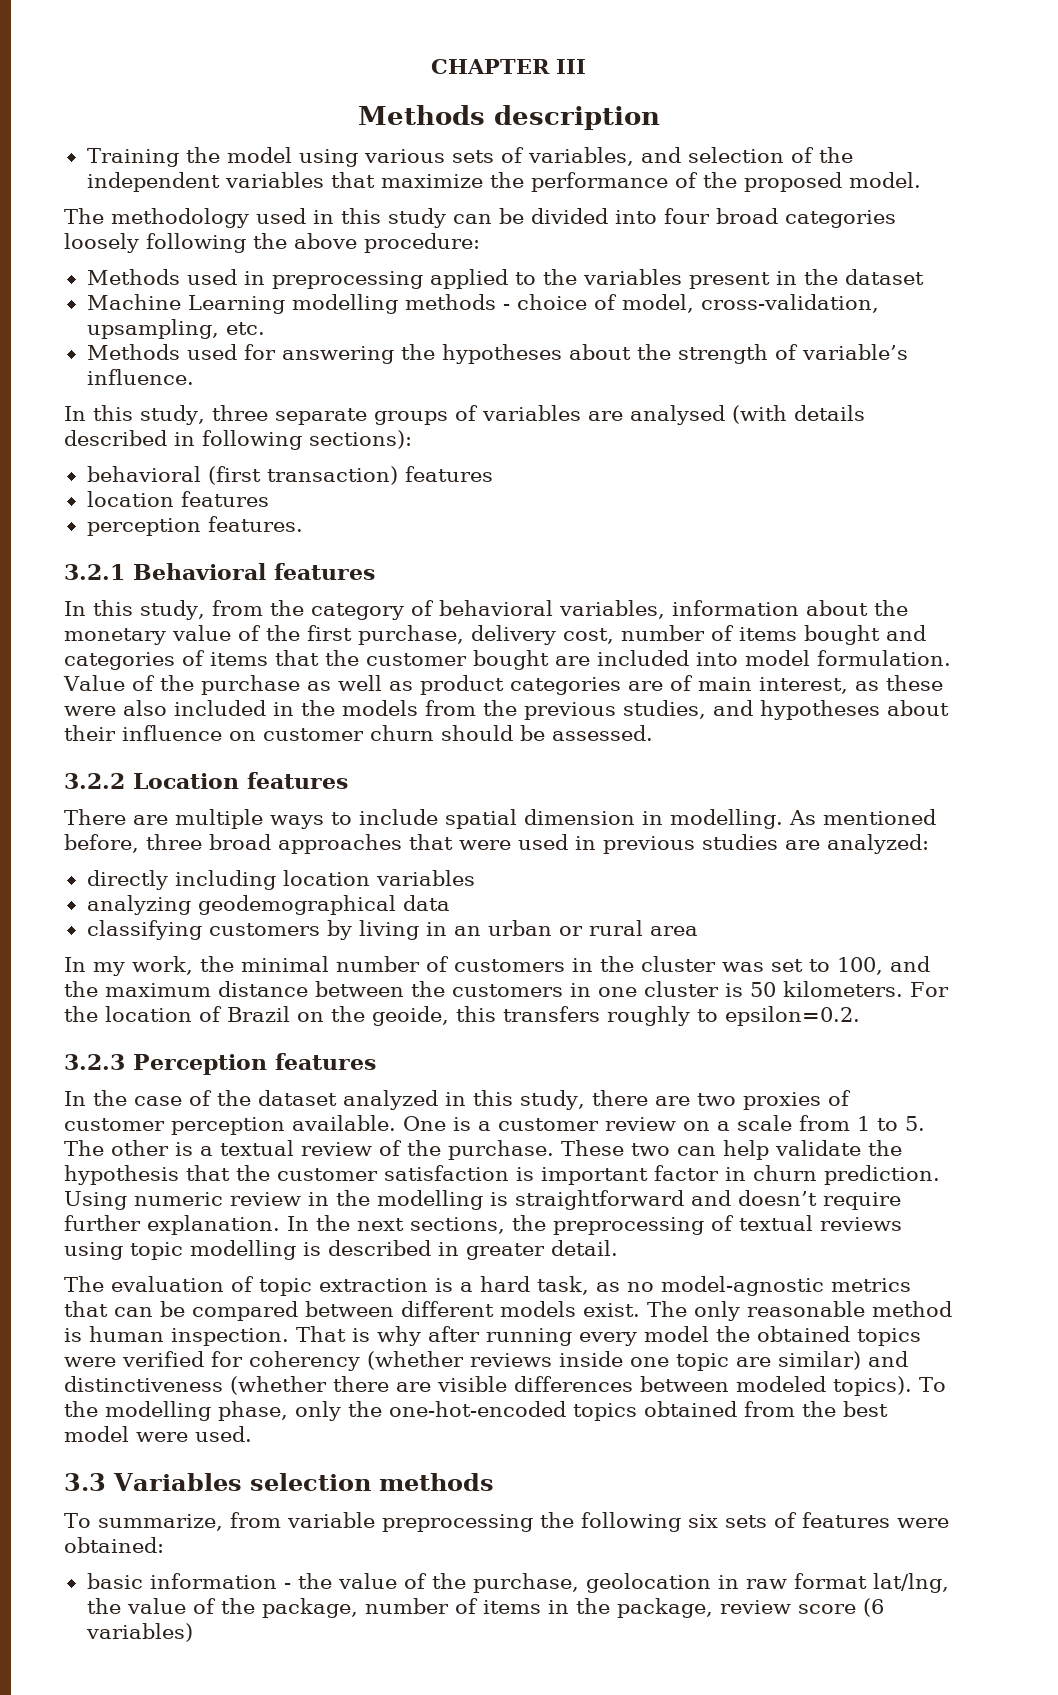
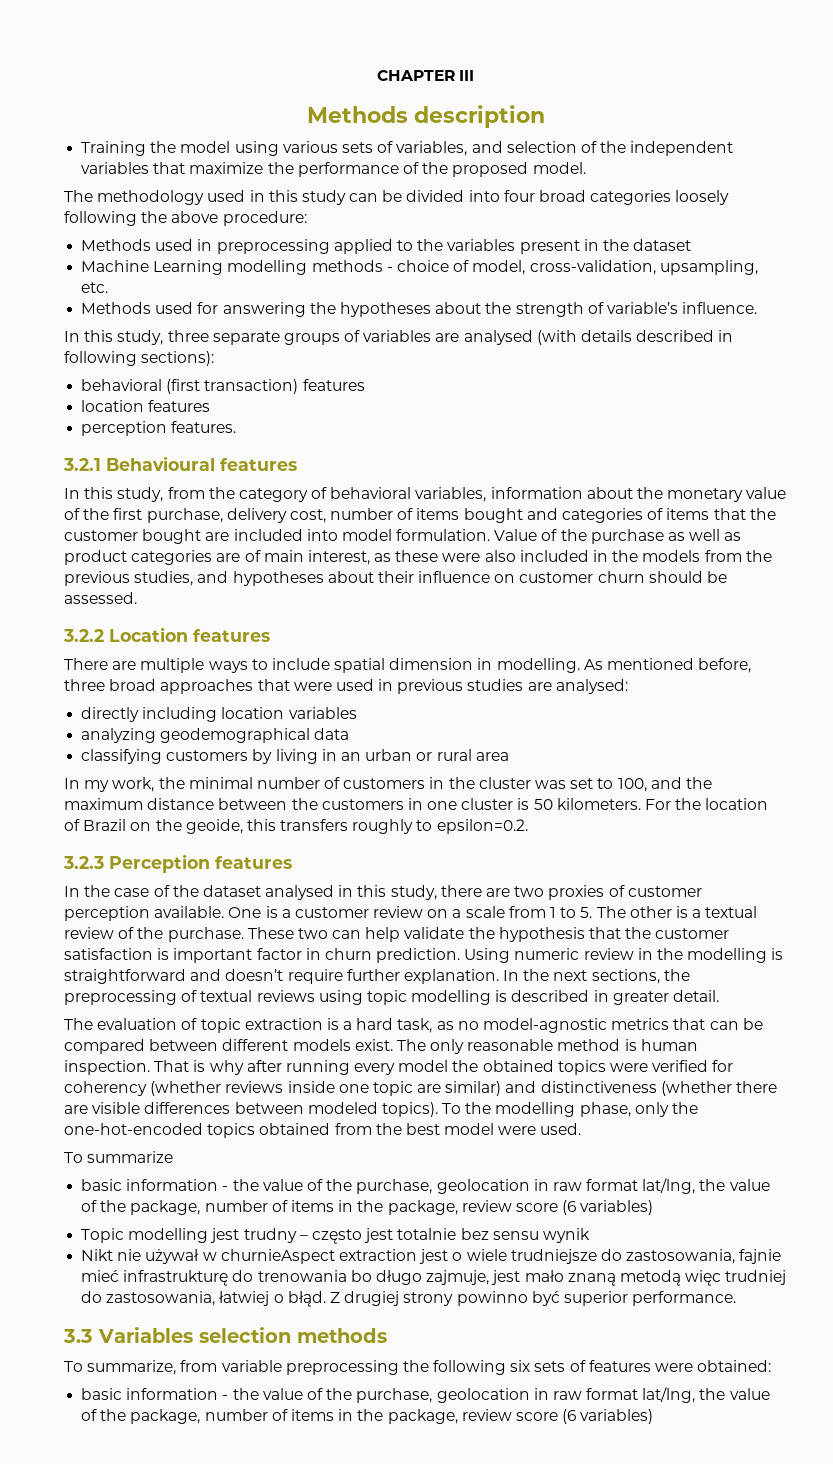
[133,563,266,580] Behavioral -> [106,456,215,471] Behavioural
[827,834,929,854] analyzed: -> [555,679,628,694] analysed:
[343,1090,438,1110] analyzed -> [265,885,335,900] analysed
(252, 1434) none -> [64,1151,174,1163] [81,1178,770,1194] [81,1200,654,1215] [81,1228,590,1244] [81,1249,782,1264] [81,1270,787,1286] [81,1291,737,1307] // To summarize // basic information - the value of the purchase, geolocation in raw format lat/lng, the value of the package, number of items in the package, review score (6 variables) // Topic modelling jest trudny – często jest totalnie bez sensu wynik // Nikt nie używał w churnieAspect extraction jest o wiele trudniejsze do zastosowania, fajnie mieć infrastrukturę do trenowania bo długo zajmuje, jest mało znaną metodą więc trudniej do zastosowania, łatwiej o błąd. Z drugiej strony powinno być superior performance.

